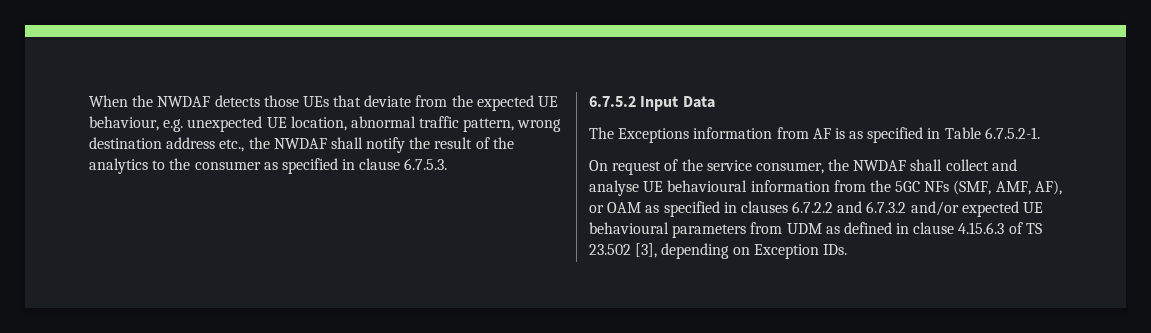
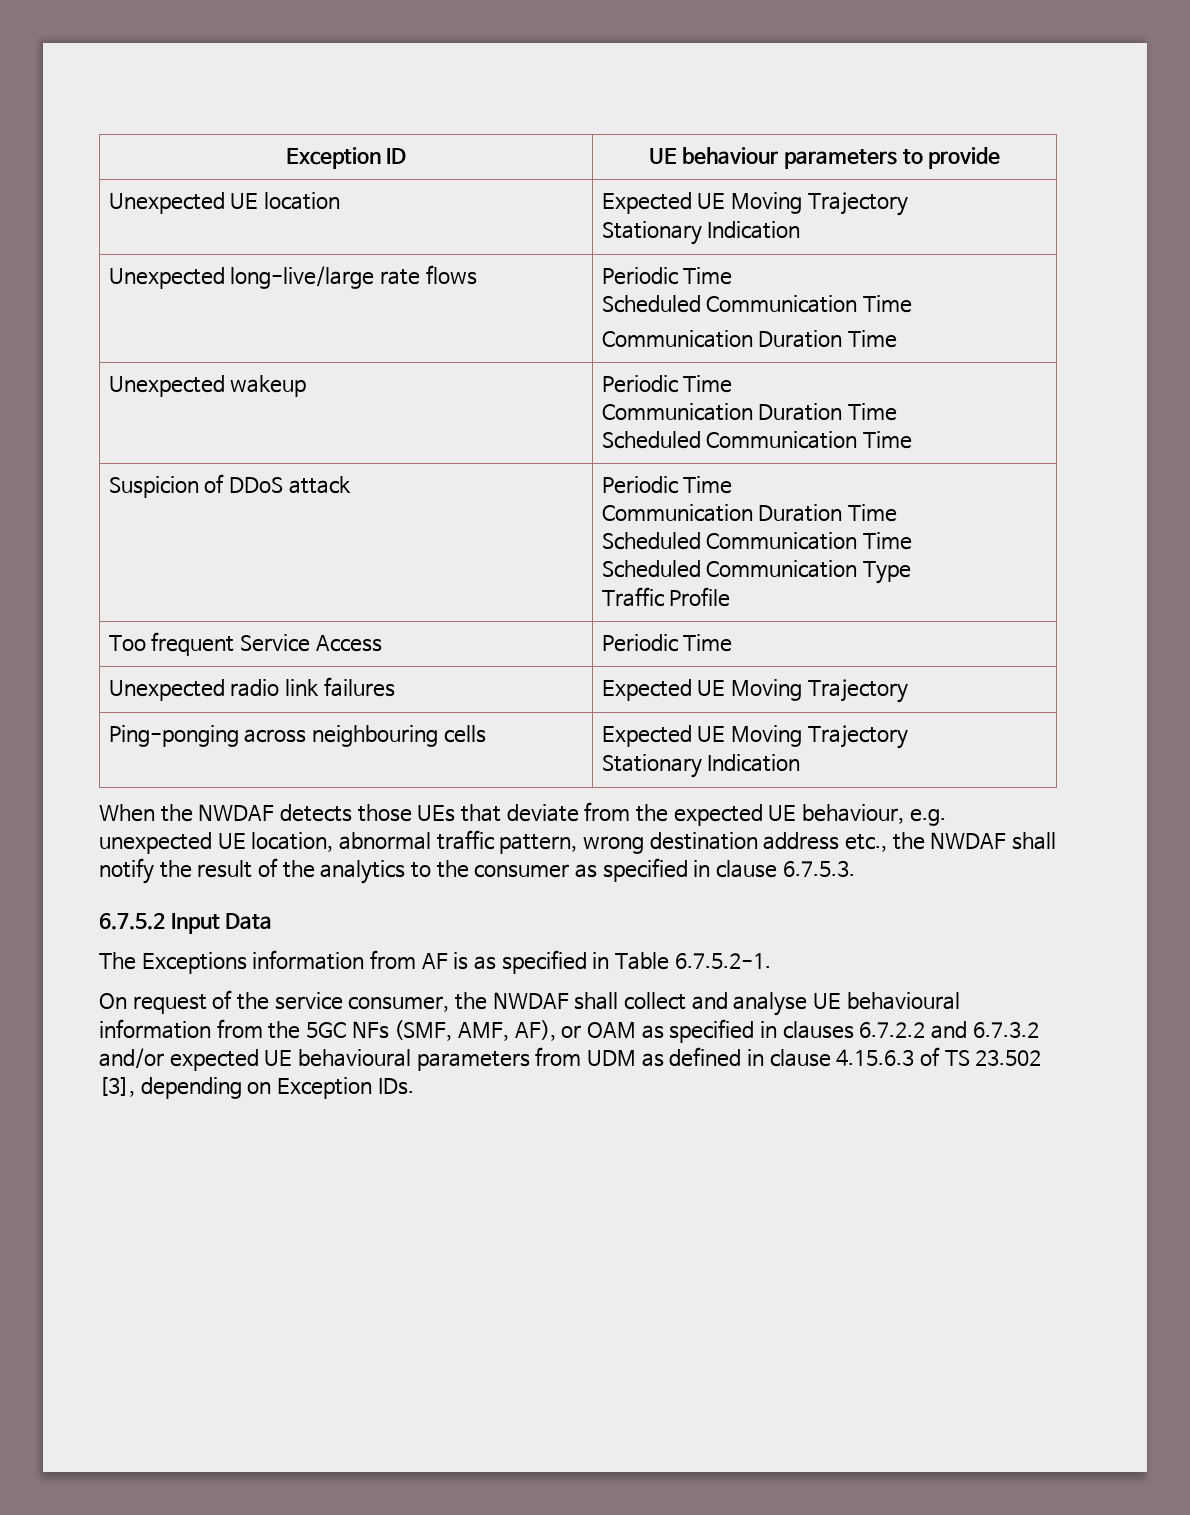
(89, 101) none -> [285,147,407,169] [648,147,1001,169] [108,192,340,214] [601,192,908,216] [601,221,801,245] [108,265,477,289] [601,267,733,285] [601,295,912,313] [601,330,897,348] [108,375,307,397] [601,375,733,393] [601,403,897,421] [601,431,912,449] [108,474,351,498] [601,476,733,494] [601,504,897,522] [601,532,912,550] [601,560,911,584] [601,587,731,607] [108,632,382,656] [601,634,733,652] [108,677,395,701] [601,679,908,703] [108,725,486,747] [601,725,908,749] [601,754,801,778] Exception ID | UE behaviour parameters to provide // Unexpected UE location | Expected UE Moving Trajectory // Stationary Indication // Unexpected long-live/large rate flows | Periodic Time // Scheduled Communication Time // Communication Duration Time // Unexpected wakeup | Periodic Time // Communication Duration Time // Scheduled Communication Time // Suspicion of DDoS attack | Periodic Time // Communication Duration Time // Scheduled Communication Time // Scheduled Communication Type // Traffic Profile // Too frequent Service Access | Periodic Time // Unexpected radio link failures | Expected UE Moving Trajectory // Ping-ponging across neighbouring cells | Expected UE Moving Trajectory // Stationary Indication //

